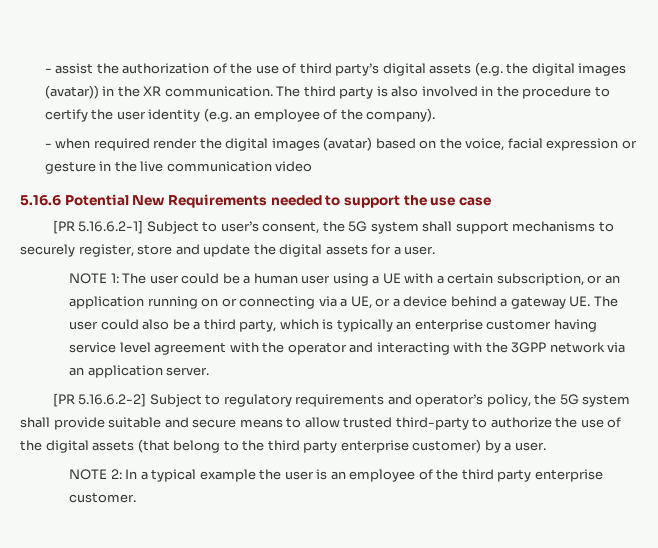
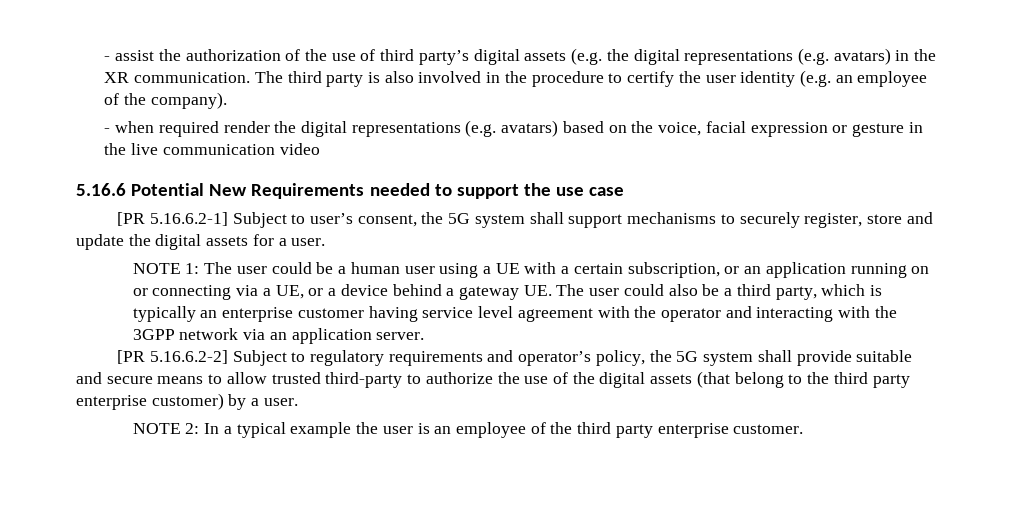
[578,63,627,76] [44,85,99,99] images (avatar)) -> [684,48,891,65] representations (e.g. avatars)
[271,137,373,151] images (avatar) -> [351,120,559,137] representations (e.g. avatars)

